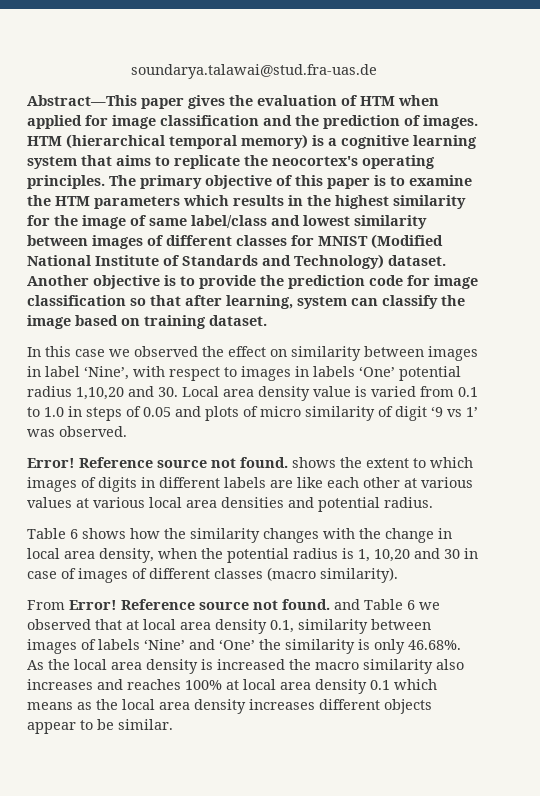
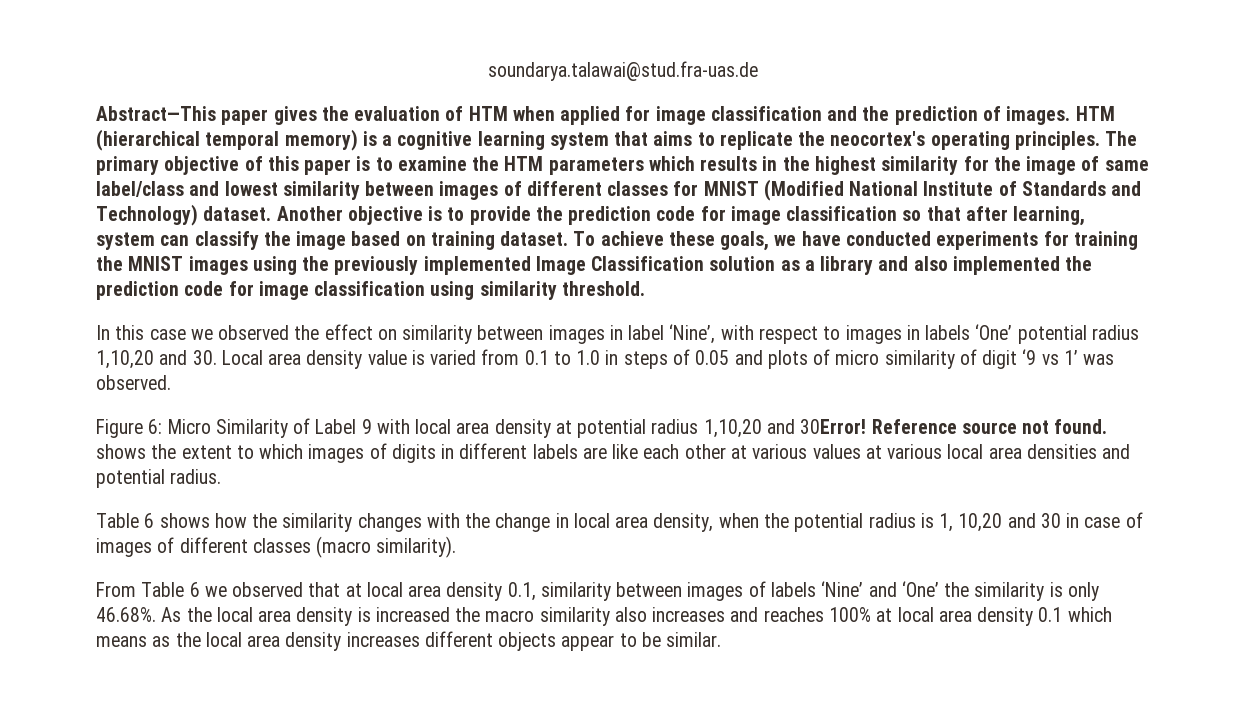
(267, 320) none -> [573,231,1138,251] [96,256,1093,275] [96,281,645,300] To achieve these goals, we have conducted experiments for training the MNIST images using the previously implemented Image Classification solution as a library and also implemented the prediction code for image classification using similarity threshold.
[27,458,75,468] Error! -> [96,418,867,438] Figure 6: Micro Similarity of Label 9 with local area density at potential radius 1,10,20 and 30Error!
[69,599,360,610] Error! Reference source not found. and -> (136, 589) none

